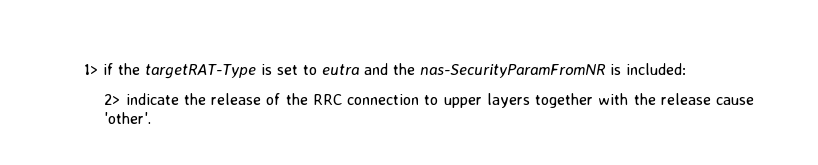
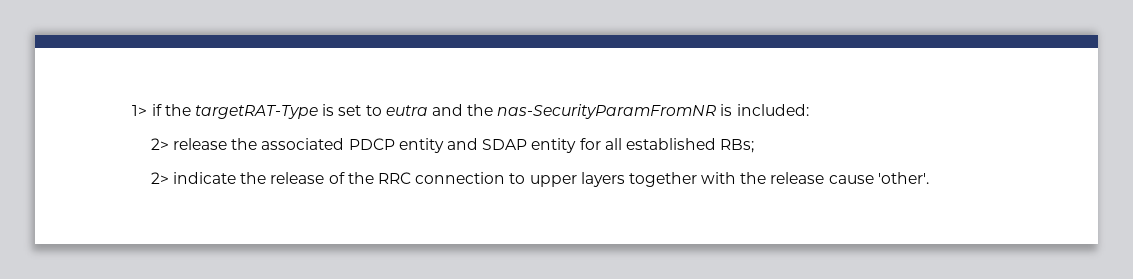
(687, 69) none -> [150,138,755,153] // 2> release the associated PDCP entity and SDAP entity for all established RBs;

